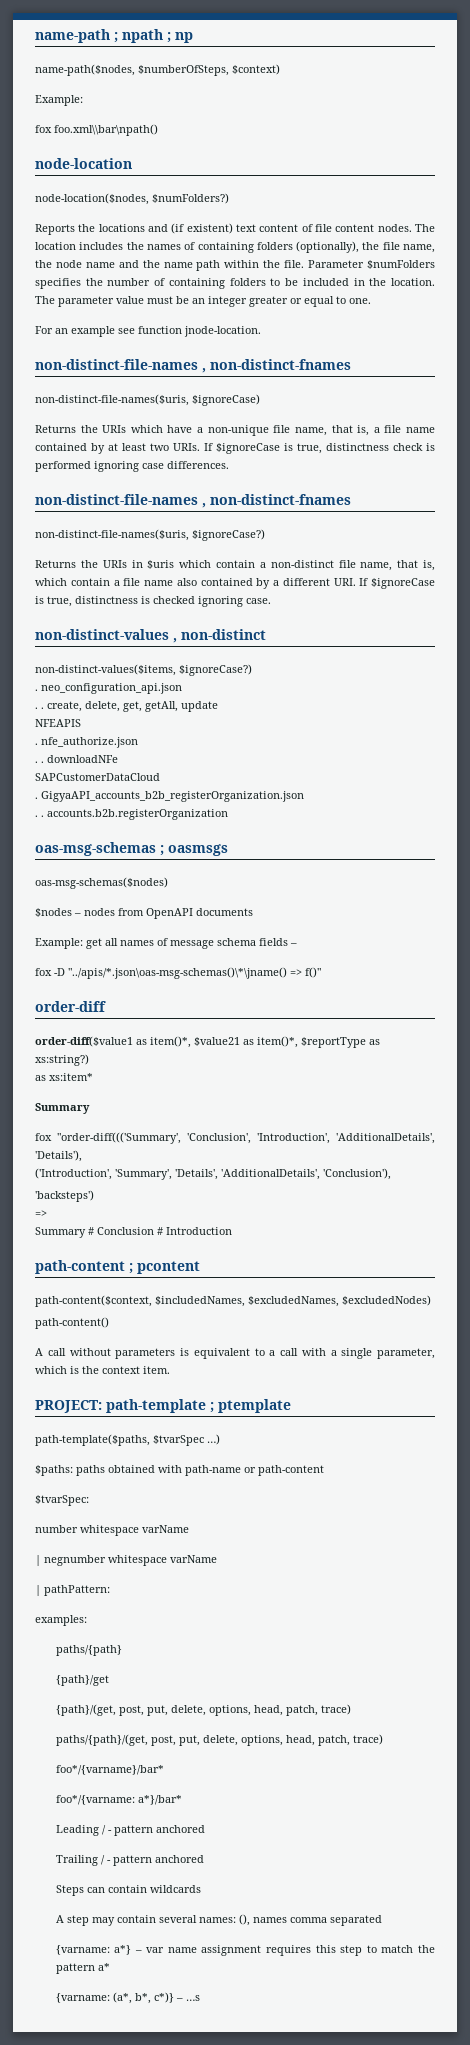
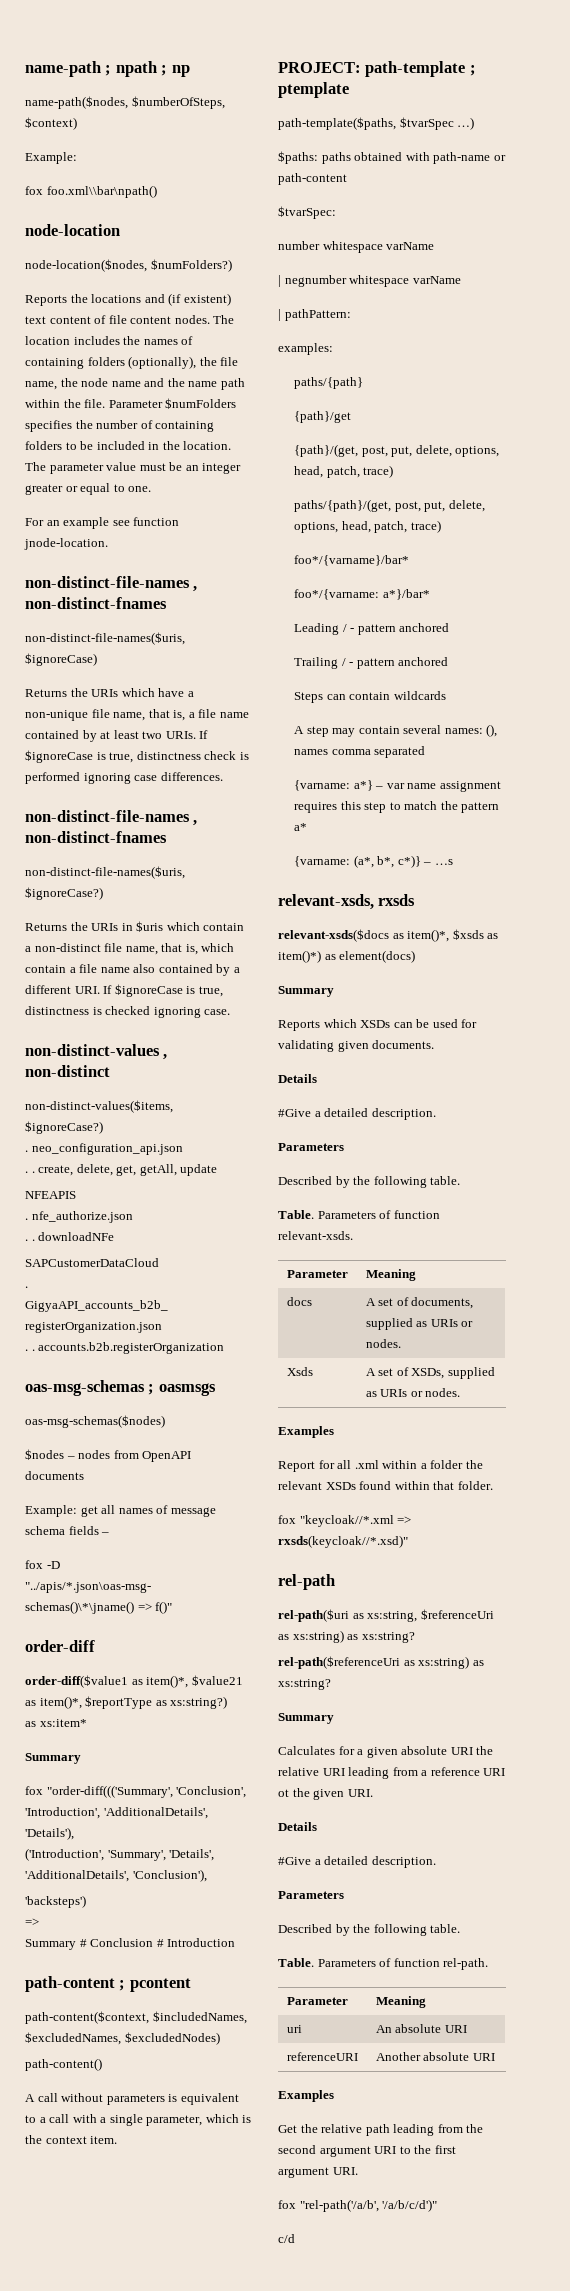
(200, 1998) none -> [278,894,416,910] [278,929,499,942] [278,950,416,963] [278,986,334,997] [278,1019,478,1031] [278,1040,435,1052] [278,1074,317,1083] [278,1108,436,1120] [278,1143,344,1151] [278,1176,461,1188] [278,1210,440,1219] [278,1231,353,1240] [286,1270,348,1278] [365,1269,416,1281] [286,1297,312,1306] [365,1297,474,1309] [365,1318,474,1330] [365,1339,401,1348] [286,1367,313,1376] [365,1367,495,1379] [365,1388,461,1397] [278,1426,334,1438] [278,1460,483,1472] [278,1481,493,1490] [278,1515,412,1527] [278,1535,408,1548] [278,1574,335,1590] [278,1609,494,1622] [278,1630,415,1643] [278,1656,484,1669] [278,1679,331,1690] [278,1713,334,1724] [278,1746,494,1758] [278,1767,506,1779] [278,1788,373,1800] [278,1822,317,1831] [278,1856,436,1868] [278,1891,344,1899] [278,1924,461,1936] [278,1958,489,1970] [286,1997,348,2005] [375,1996,426,2008] [286,2025,302,2033] [375,2024,467,2033] [286,2052,358,2061] [375,2052,495,2061] [278,2090,334,2102] [278,2124,484,2136] [278,2145,456,2157] [278,2167,358,2178] [278,2199,438,2212] [278,2234,295,2243] // relevant-xsds, rxsds // relevant-xsds($docs as item()*, $xsds as item()*) as element(docs) // Summary // Reports which XSDs can be used for validating given documents. // Details // #Give a detailed description. // Parameters // Described by the following table. // Table. Parameters of function relevant-xsds. // Parameter | Meaning // docs | A set of documents, supplied as URIs or nodes. // Xsds | A set of XSDs, supplied as URIs or nodes. // Examples // Report for all .xml within a folder the relevant XSDs found within that folder. // fox "keycloak//*.xml => rxsds(keycloak//*.xsd)" // rel-path // rel-path($uri as xs:string, $referenceUri as xs:string) as xs:string? // rel-path($referenceUri as xs:string) as xs:string? // Summary // Calculates for a given absolute URI the relative URI leading from a reference URI ot the given URI. // Details // #Give a detailed description. // Parameters // Described by the following table. // Table. Parameters of function rel-path. // Parameter | Meaning // uri | An absolute URI // referenceURI | Another absolute URI // Examples // Get the relative path leading from the second argument URI to the first argument URI. // fox "rel-path('/a/b', '/a/b/c/d')" // c/d

